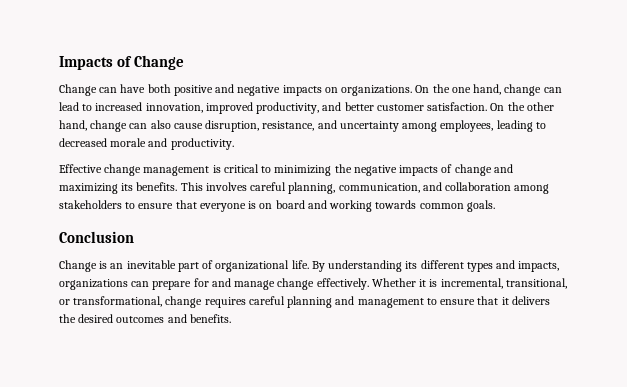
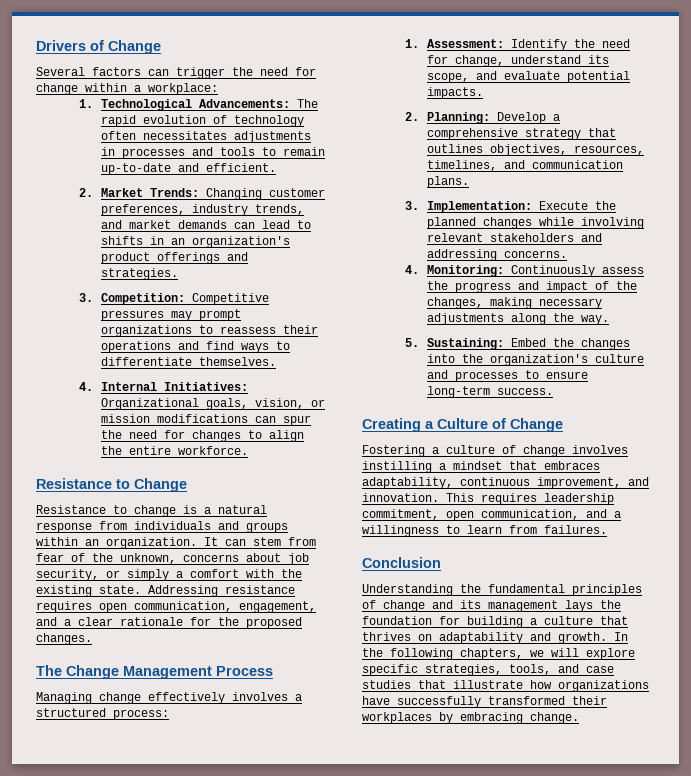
[59,55,185,70] [59,84,562,96] [59,102,554,114] [59,120,546,132] [59,138,234,150] [59,164,513,176] [59,182,550,194] [59,200,495,212] [59,231,134,243] [59,260,560,272] [59,278,567,290] [59,296,550,308] [59,314,231,323] Impacts of Change // Change can have both positive and negative impacts on organizations. On the one hand, change can lead to increased innovation, improved productivity, and better customer satisfaction. On the other hand, change can also cause disruption, resistance, and uncertainty among employees, leading to decreased morale and productivity. // Effective change management is critical to minimizing the negative impacts of change and maximizing its benefits. This involves careful planning, communication, and collaboration among stakeholders to ensure that everyone is on board and working towards common goals. // Conclusion // Change is an inevitable part of organizational life. By understanding its different types and impacts, organizations can prepare for and manage change effectively. Whether it is incremental, transitional, or transformational, change requires careful planning and management to ensure that it delivers the desired outcomes and benefits. -> [36,40,161,54] [36,67,316,79] [36,83,218,95] [79,99,319,111] [101,115,305,127] [101,131,312,143] [101,147,326,159] [101,163,277,175] [79,188,326,200] [101,204,305,216] [101,220,312,229] [101,236,291,248] [101,252,249,264] [101,268,179,280] [79,293,270,305] [101,309,242,321] [101,325,319,337] [101,341,291,353] [101,357,277,366] [79,382,249,391] [101,398,326,410] [101,414,312,426] [101,430,305,442] [101,446,249,455] [36,478,187,492] [36,505,267,517] [36,521,288,533] [36,537,316,549] [36,553,309,565] [36,569,302,581] [36,585,295,597] [36,601,316,613] [36,617,302,629] [36,633,92,645] [36,665,273,679] [36,692,302,704] [36,708,169,720] [405,39,631,51] [427,55,610,67] [427,71,631,83] [427,87,484,99] [405,112,561,124] [427,128,617,140] [427,144,645,156] [427,160,624,171] [427,176,470,188] [405,201,617,213] [427,217,645,229] [427,233,603,242] [427,249,568,261] [405,265,645,277] [427,281,638,293] [427,297,603,309] [427,313,610,325] [405,338,631,350] [427,354,645,366] [427,370,589,382] [427,386,554,398] [362,418,563,432] [362,445,628,457] [362,461,600,473] [362,477,649,489] [362,493,614,505] [362,509,621,521] [362,525,607,537] [362,557,441,568] [362,584,642,596] [362,600,621,612] [362,616,628,628] [362,632,628,644] [362,648,635,660] [362,664,614,676] [362,680,649,692] [362,696,607,708] [362,712,579,724] Drivers of Change // Several factors can trigger the need for change within a workplace: // 1. Technological Advancements: The rapid evolution of technology often necessitates adjustments in processes and tools to remain up-to-date and efficient. // 2. Market Trends: Changing customer preferences, industry trends, and market demands can lead to shifts in an organization's product offerings and strategies. // 3. Competition: Competitive pressures may prompt organizations to reassess their operations and find ways to differentiate themselves. // 4. Internal Initiatives: Organizational goals, vision, or mission modifications can spur the need for changes to align the entire workforce. // Resistance to Change // Resistance to change is a natural response from individuals and groups within an organization. It can stem from fear of the unknown, concerns about job security, or simply a comfort with the existing state. Addressing resistance requires open communication, engagement, and a clear rationale for the proposed changes. // The Change Management Process // Managing change effectively involves a structured process: // 1. Assessment: Identify the need for change, understand its scope, and evaluate potential impacts. // 2. Planning: Develop a comprehensive strategy that outlines objectives, resources, timelines, and communication plans. // 3. Implementation: Execute the planned changes while involving relevant stakeholders and addressing concerns. // 4. Monitoring: Continuously assess the progress and impact of the changes, making necessary adjustments along the way. // 5. Sustaining: Embed the changes into the organization's culture and processes to ensure long-term success. // Creating a Culture of Change // Fostering a culture of change involves instilling a mindset that embraces adaptability, continuous improvement, and innovation. This requires leadership commitment, open communication, and a willingness to learn from failures. // Conclusion // Understanding the fundamental principles of change and its management lays the foundation for building a culture that thrives on adaptability and growth. In the following chapters, we will explore specific strategies, tools, and case studies that illustrate how organizations have successfully transformed their workplaces by embracing change.

